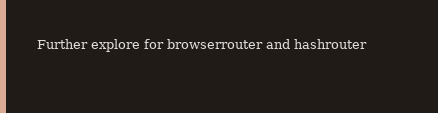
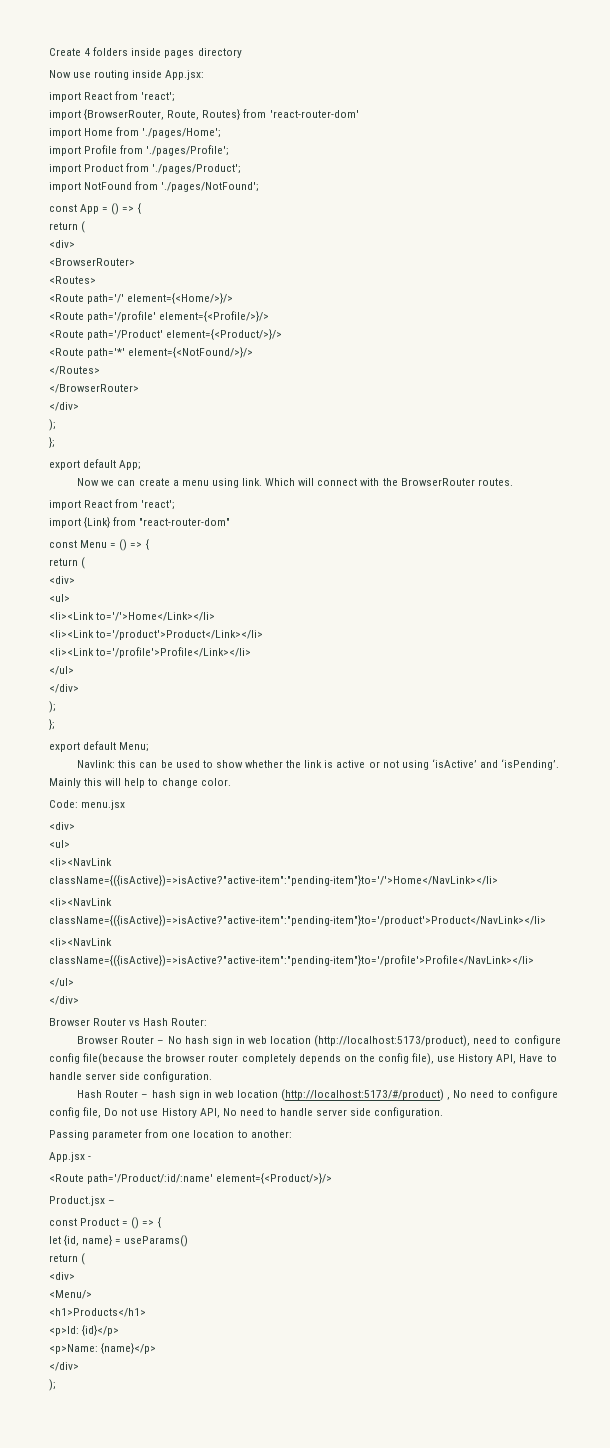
[37,39,367,52] Further explore for browserrouter and hashrouter -> [49,47,242,58] [49,70,205,80] [49,91,176,102] [49,109,359,120] [49,127,222,138] [49,145,230,156] [49,163,242,174] [49,181,260,192] [49,203,141,215] [49,221,86,233] [49,240,75,248] [49,258,135,266] [49,276,96,284] [49,293,234,304] [49,311,270,322] [49,329,283,340] [49,347,254,358] [49,366,100,375] [49,384,139,393] [49,402,79,411] [49,419,56,431] [49,437,55,448] [49,459,142,470] [77,478,513,488] [49,499,176,510] [49,517,231,528] [49,539,149,551] [49,557,86,569] [49,576,75,584] [49,594,70,602] [49,612,216,621] [49,630,264,640] [49,647,252,658] [49,666,74,675] [49,684,79,693] [49,701,56,713] [49,719,55,730] [49,741,150,752] [77,759,560,770] [49,778,231,788] [49,800,126,810] [49,822,75,830] [49,840,70,848] [49,858,112,866] [49,875,498,887] [49,898,112,906] [49,915,546,927] [49,938,112,946] [49,955,534,967] [49,978,74,987] [49,996,79,1005] [49,1018,208,1026] [77,1035,561,1047] [49,1053,557,1065] [49,1071,213,1082] [77,1089,558,1101] [49,1107,444,1118] [49,1129,292,1140] [49,1152,92,1162] [49,1173,333,1184] [49,1196,116,1206] [49,1217,161,1229] [49,1235,189,1247] [49,1253,86,1265] [49,1272,75,1280] [49,1290,92,1299] [49,1308,146,1317] [49,1325,120,1336] [49,1343,157,1354] [49,1362,79,1371] [49,1379,56,1391] Create 4 folders inside pages directory // Now use routing inside App.jsx: // import React from 'react'; // import {BrowserRouter, Route, Routes} from 'react-router-dom' // import Home from './pages/Home'; // import Profile from './pages/Profile'; // import Product from './pages/Product'; // import NotFound from './pages/NotFound'; // const App = () => { // return ( // <div> // <BrowserRouter> // <Routes> // <Route path='/' element={<Home/>}/> // <Route path='/profile' element={<Profile/>}/> // <Route path='/Product' element={<Product/>}/> // <Route path='*' element={<NotFound/>}/> // </Routes> // </BrowserRouter> // </div> // ); // }; // export default App; // Now we can create a menu using link. Which will connect with the BrowserRouter routes. // import React from 'react'; // import {Link} from "react-router-dom" // const Menu = () => { // return ( // <div> // <ul> // <li><Link to='/'>Home</Link></li> // <li><Link to='/product'>Product</Link></li> // <li><Link to='/profile'>Profile</Link></li> // </ul> // </div> // ); // }; // export default Menu; // Navlink: this can be used to show whether the link is active or not using ‘isActive’ and ‘isPending’. Mainly this will help to change color. // Code: menu.jsx // <div> // <ul> // <li><NavLink className={({isActive})=>isActive?"active-item":"pending-item"}to='/'>Home</NavLink></li> // <li><NavLink className={({isActive})=>isActive?"active-item":"pending-item"}to='/product'>Product</NavLink></li> // <li><NavLink className={({isActive})=>isActive?"active-item":"pending-item"}to='/profile'>Profile</NavLink></li> // </ul> // </div> // Browser Router vs Hash Router: // Browser Router – No hash sign in web location (http://localhost:5173/product), need to configure config file(because the browser router completely depends on the config file), use History API, Have to handle server side configuration. // Hash Router – hash sign in web location (http://localhost:5173/#/product) , No need to configure config file, Do not use History API, No need to handle server side configuration. // Passing parameter from one location to another: // App.jsx - // <Route path='/Product/:id/:name' element={<Product/>}/> // Product.jsx – // const Product = () => { // let {id, name} = useParams() // return ( // <div> // <Menu/> // <h1>Products</h1> // <p>Id: {id}</p> // <p>Name: {name}</p> // </div> // );

